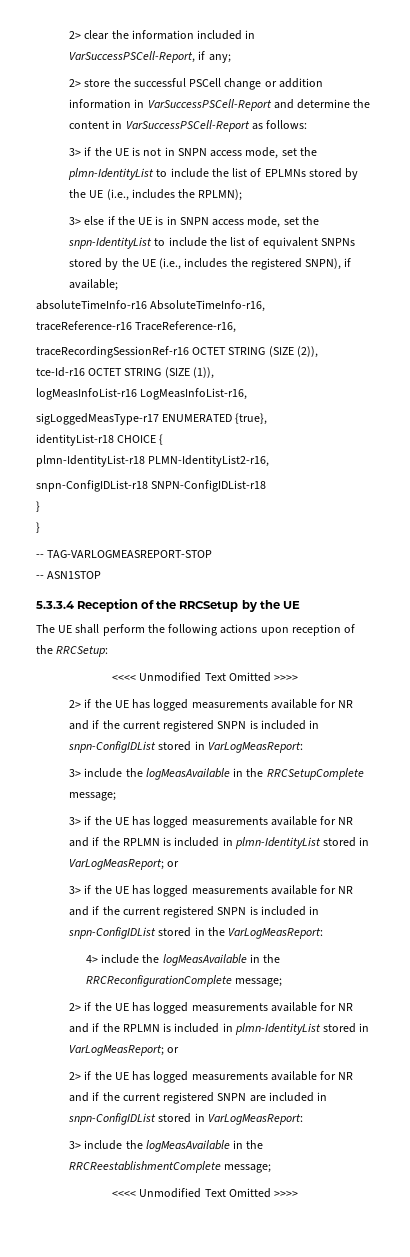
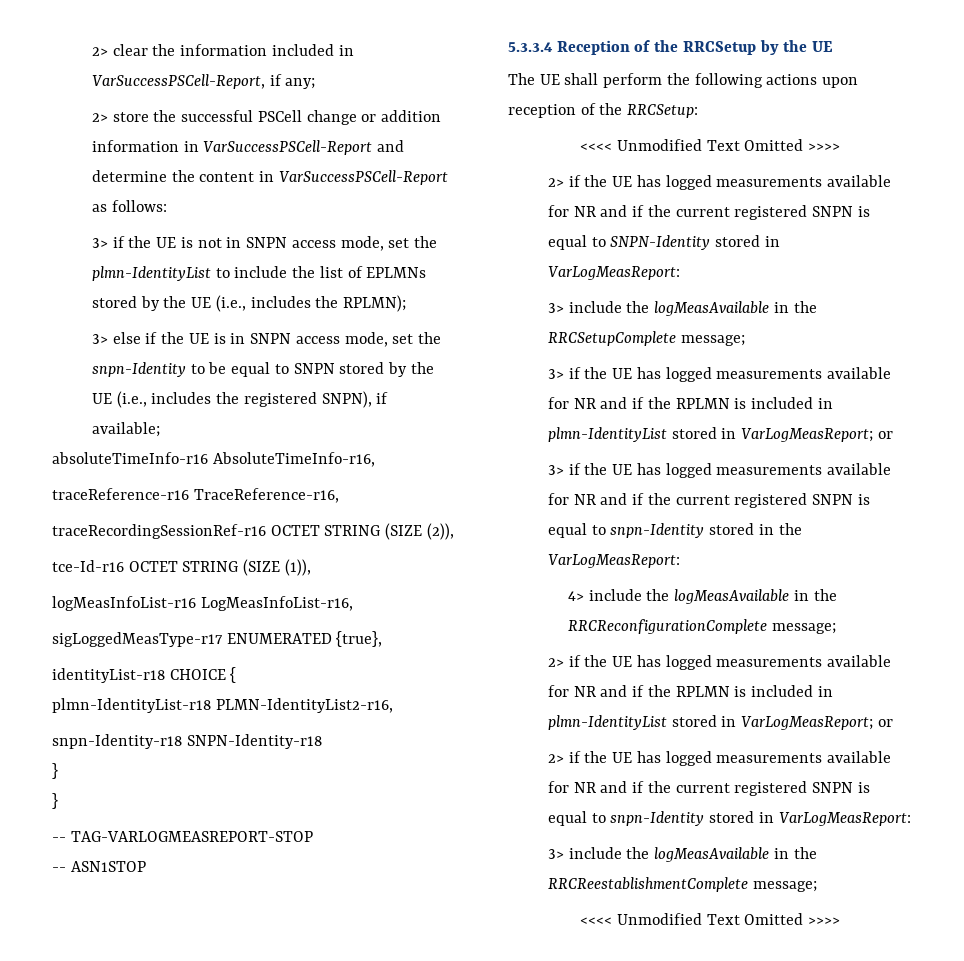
[68,237,355,249] snpn-IdentityList to include the list of equivalent SNPNs -> [92,362,335,377] snpn-Identity to be equal to SNPN
[36,480,267,492] snpn-ConfigIDList-r18 SNPN-ConfigIDList-r18 -> [52,734,322,749] snpn-Identity-r18 SNPN-Identity-r18
[260,720,320,730] [68,741,157,753] included in snpn-ConfigIDList -> [548,235,711,250] equal to SNPN-Identity
[260,906,320,916] [68,927,157,939] included in snpn-ConfigIDList -> [548,523,705,538] equal to snpn-Identity
[249,1092,328,1102] [68,1113,157,1125] are included in snpn-ConfigIDList -> [857,782,870,793] [548,811,705,826] is equal to snpn-Identity

